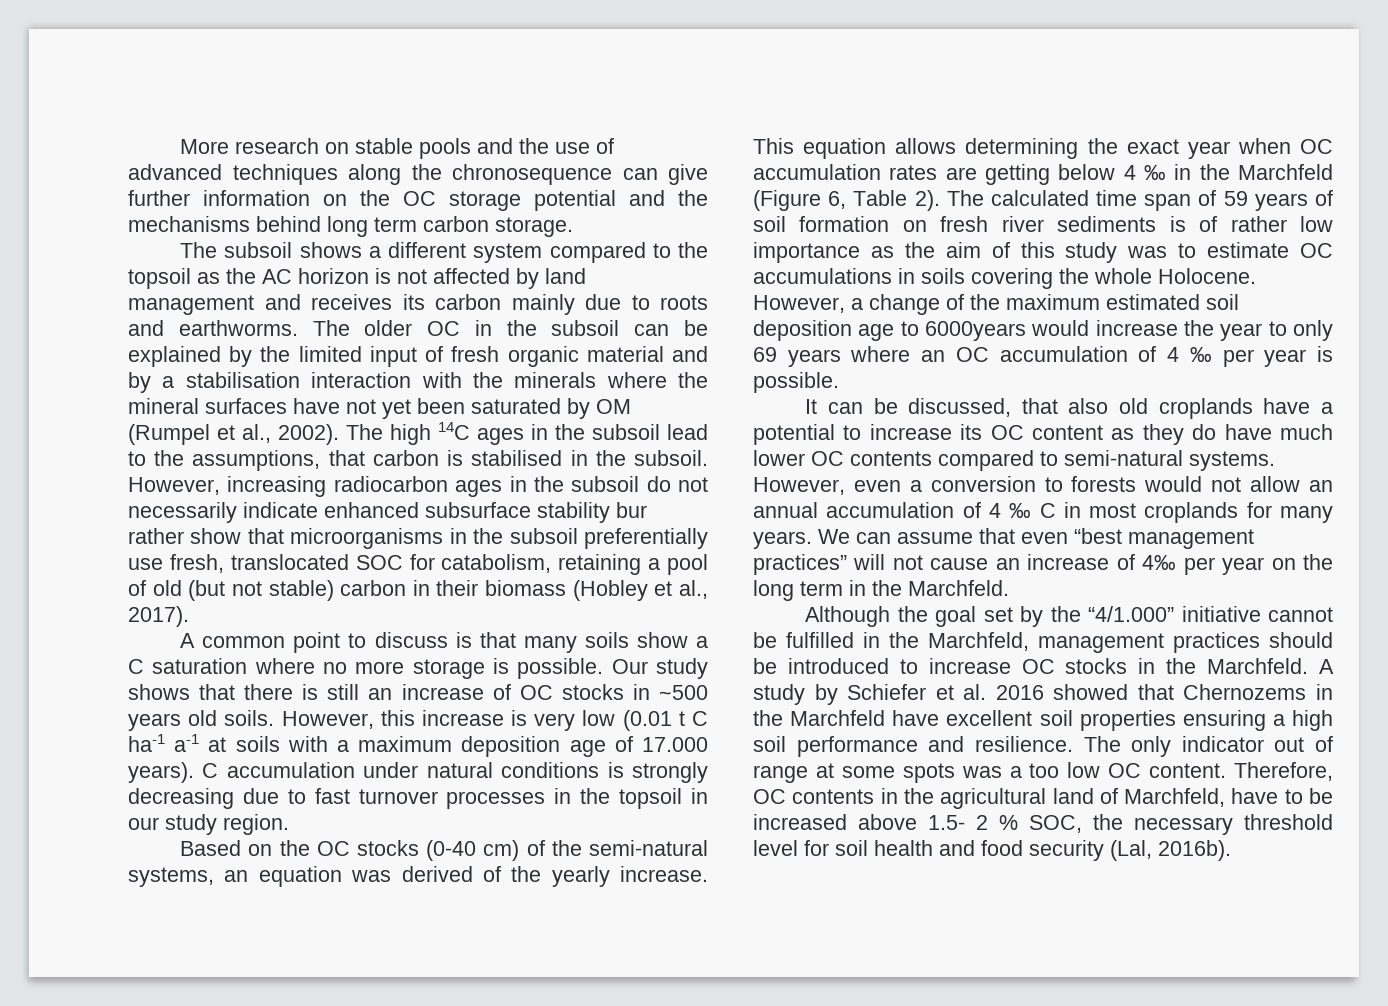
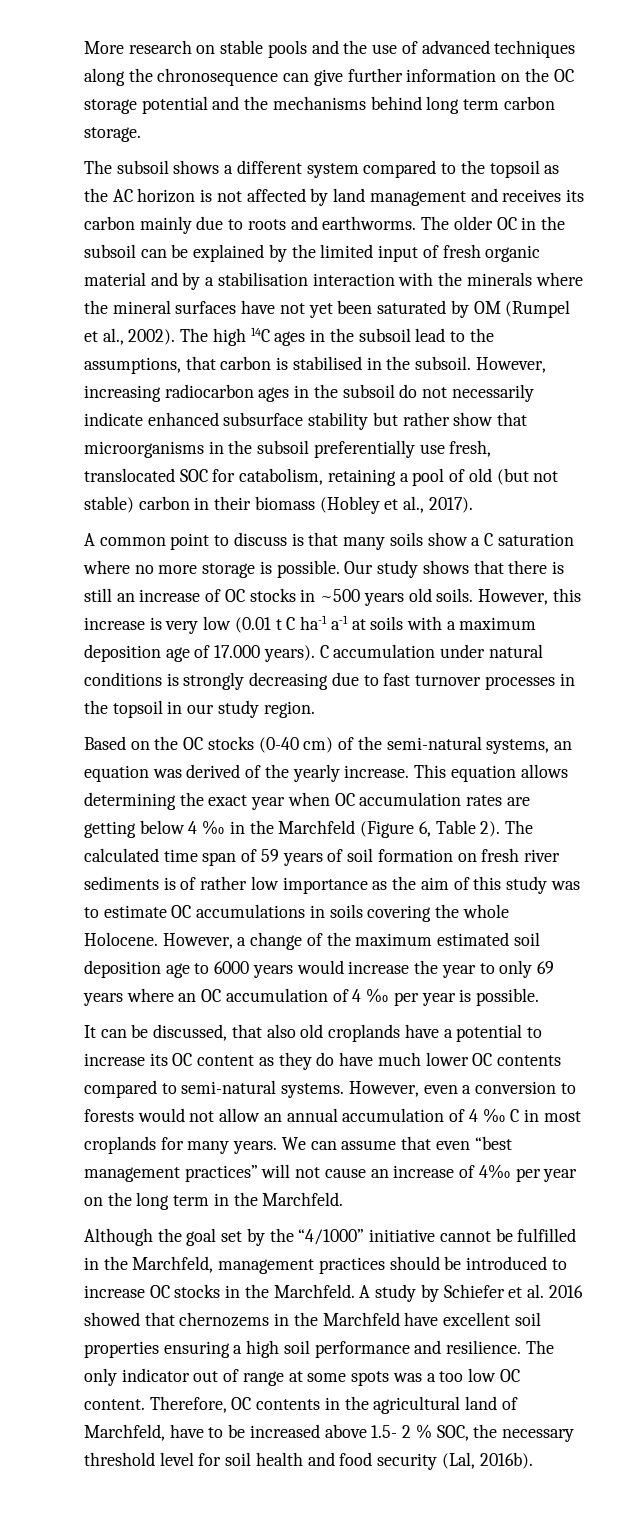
[616,502,647,518] bur -> [372,412,398,426] but
[925,321,1026,341] 6000years -> [214,961,293,978] 6000 years
[1088,606,1175,622] “4/1.000” -> [298,1229,365,1245] “4/1000”
[1183,684,1307,700] Chernozems -> [179,1312,270,1327] chernozems

